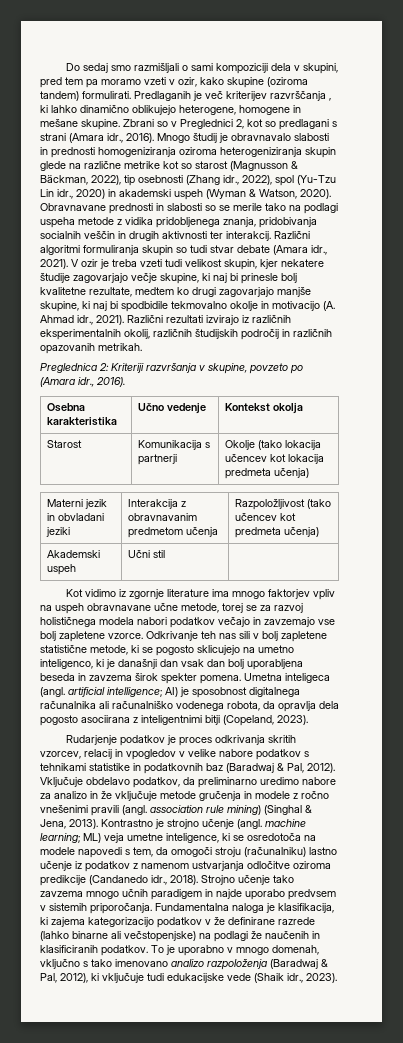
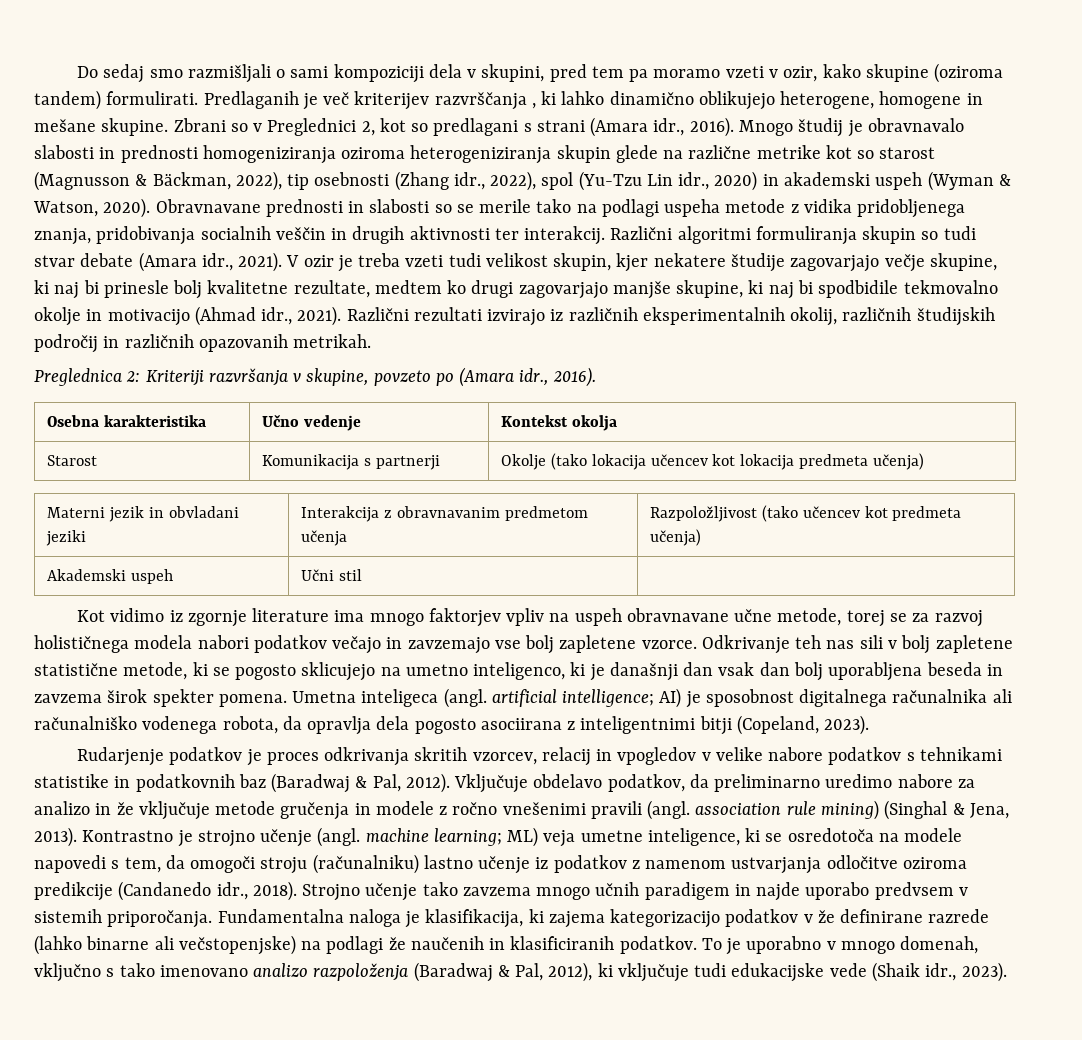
[323,301,335,311] [40,315,74,323] (A. Ahmad -> [194,306,256,326] (Ahmad

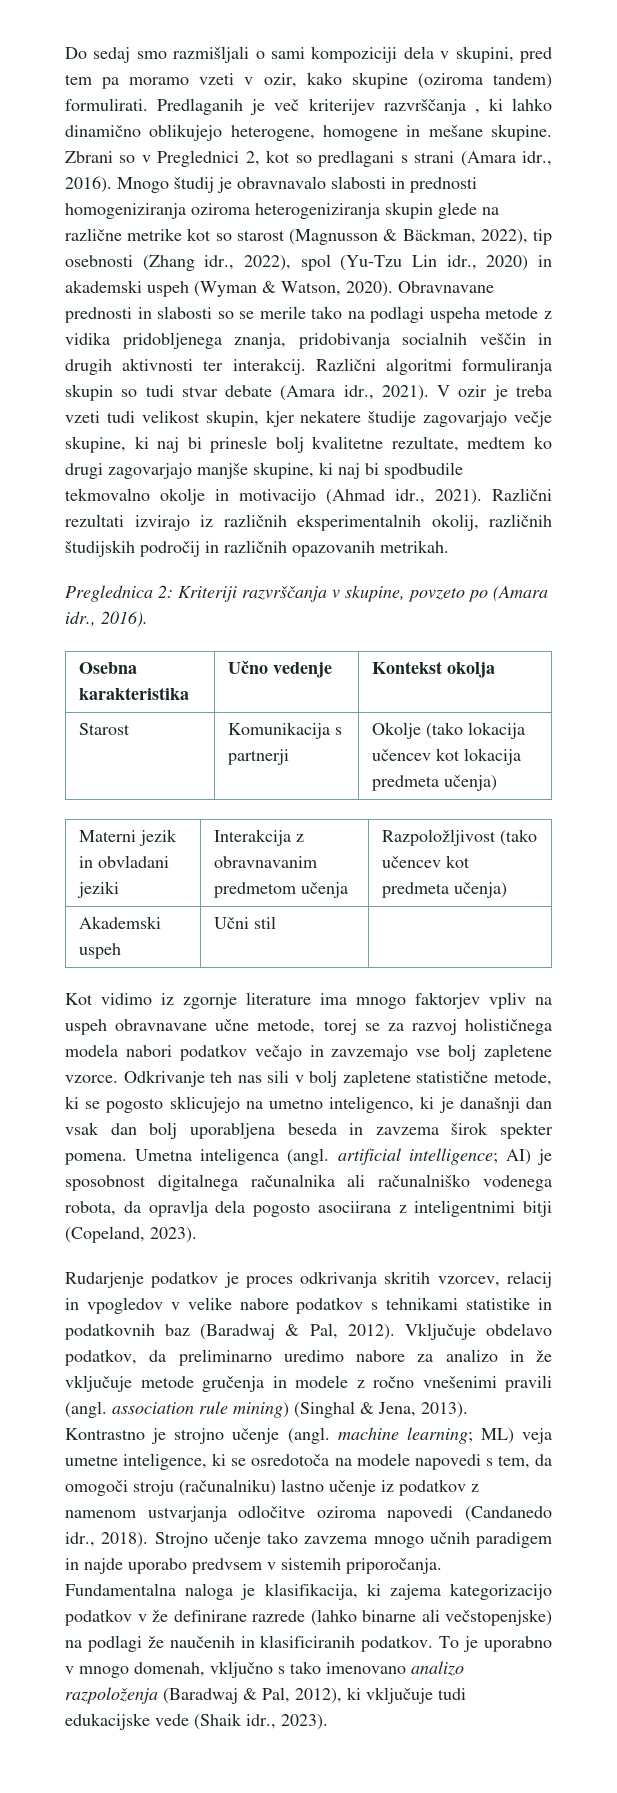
[818,280,899,298] spodbidile -> [384,462,463,479] spodbudile
[208,368,288,386] razvršanja -> [242,586,327,602] razvrščanja
[361,689,439,707] inteligeca -> [200,1148,280,1165] inteligenca
[34,882,113,901] predikcije -> [387,1506,454,1522] napovedi

